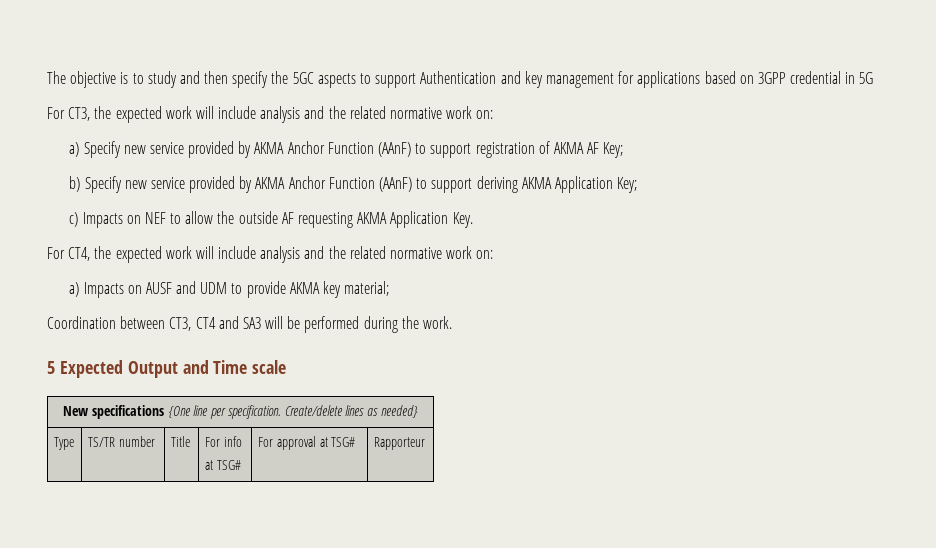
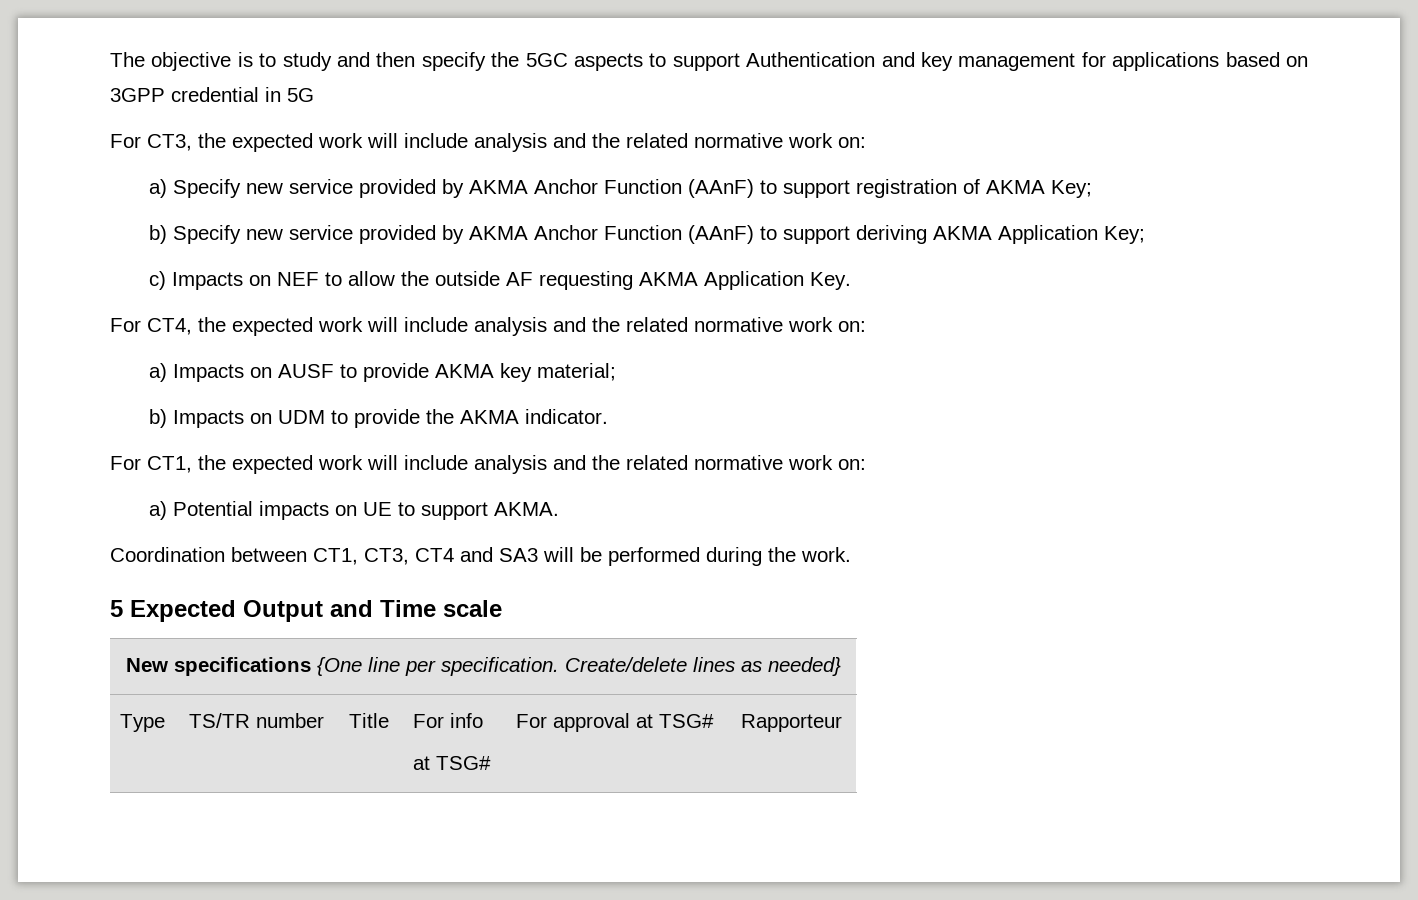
[587,142,600,154] AF -> (1045, 187) none
[176,281,228,294] and UDM -> (334, 371) none
(390, 288) none -> [148,409,608,428] [110,455,866,474] [148,501,559,520] // b) Impacts on UDM to provide the AKMA indicator. // For CT1, the expected work will include analysis and the related normative work on: // a) Potential impacts on UE to support AKMA.
(166, 322) none -> [313,548,358,565] CT1,

